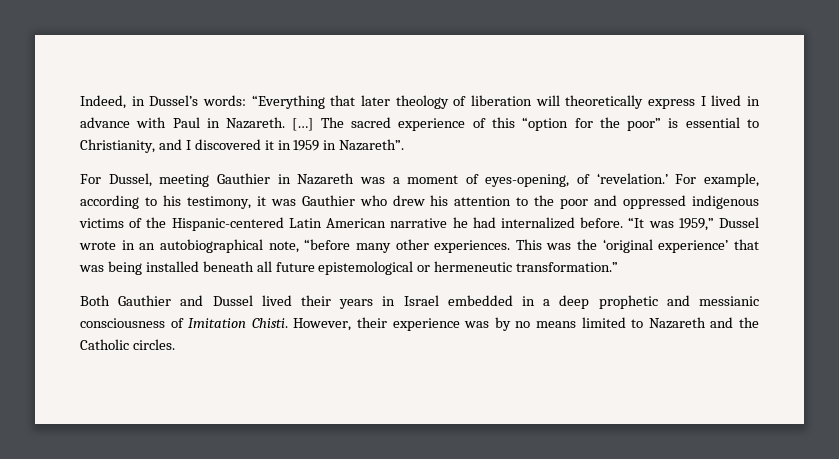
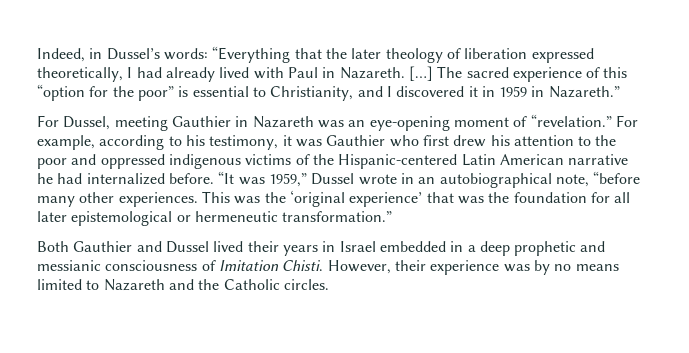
(356, 100) none -> [325,48,347,59] the
[535,95,760,109] [80,117,130,128] will theoretically express I lived in advance -> [531,48,594,63] [37,67,250,82] expressed theoretically, I had already lived
[339,139,405,151] Nazareth”. -> [548,86,620,98] Nazareth.”
[392,173,668,187] a moment of eyes-opening, of ‘revelation.’ -> [348,114,612,131] an eye-opening moment of “revelation.”
(387, 200) none -> [422,135,449,146] first
[107,261,315,275] being installed beneath all future -> [488,192,631,203] [37,211,67,222] the foundation for all later

